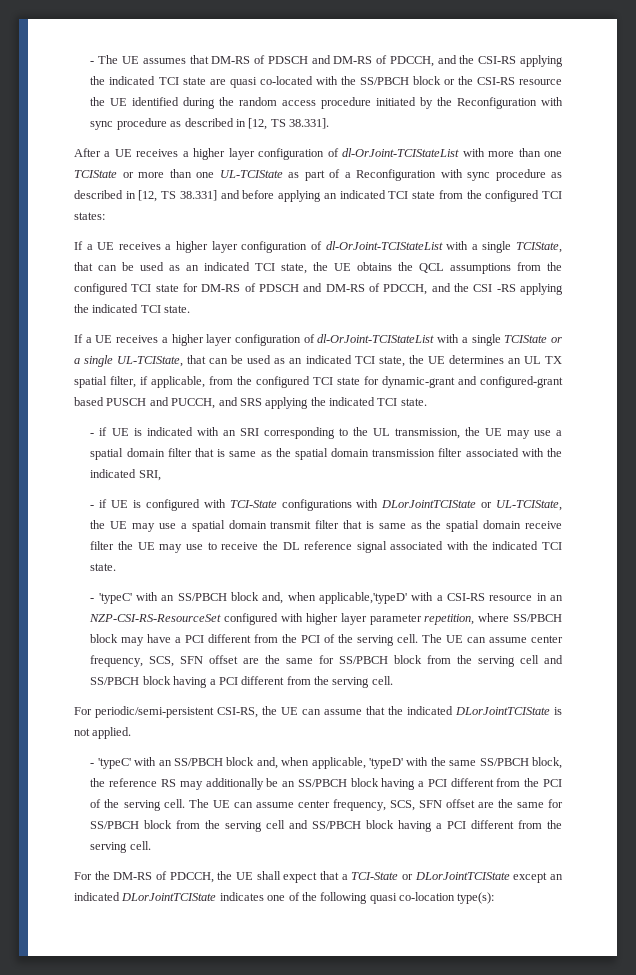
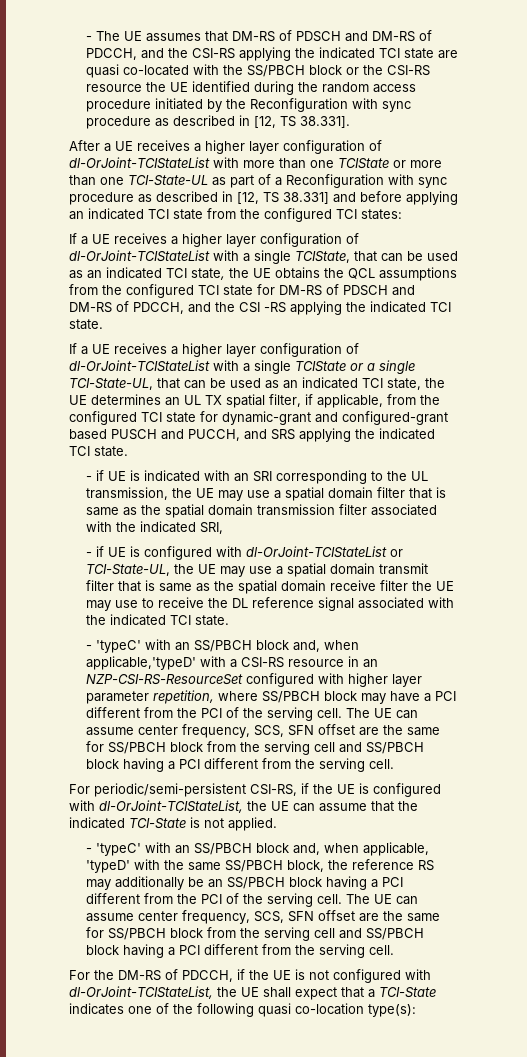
[219,170,283,178] UL-TCIState -> [128,175,208,186] TCI-State-UL
[117,356,184,367] UL-TCIState, -> [69,378,153,390] TCI-State-UL,
[229,499,562,511] TCI-State configurations with DLorJointTCIState or UL-TCIState, -> [245,546,403,558] [85,564,170,576] dl-OrJoint-TCIStateList or TCI-State-UL,
(258, 712) none -> [301,783,441,797] [69,800,243,813] if the UE is configured with dl-OrJoint-TCIStateList,
[455,707,550,715] DLorJointTCIState -> [129,818,186,829] TCI-State
(214, 877) none -> [237,969,431,983] [69,986,213,999] if the UE is not configured with dl-OrJoint-TCIStateList,
[402,872,564,883] [74,892,217,901] or DLorJointTCIState except an indicated DLorJointTCIState -> (436, 992) none

